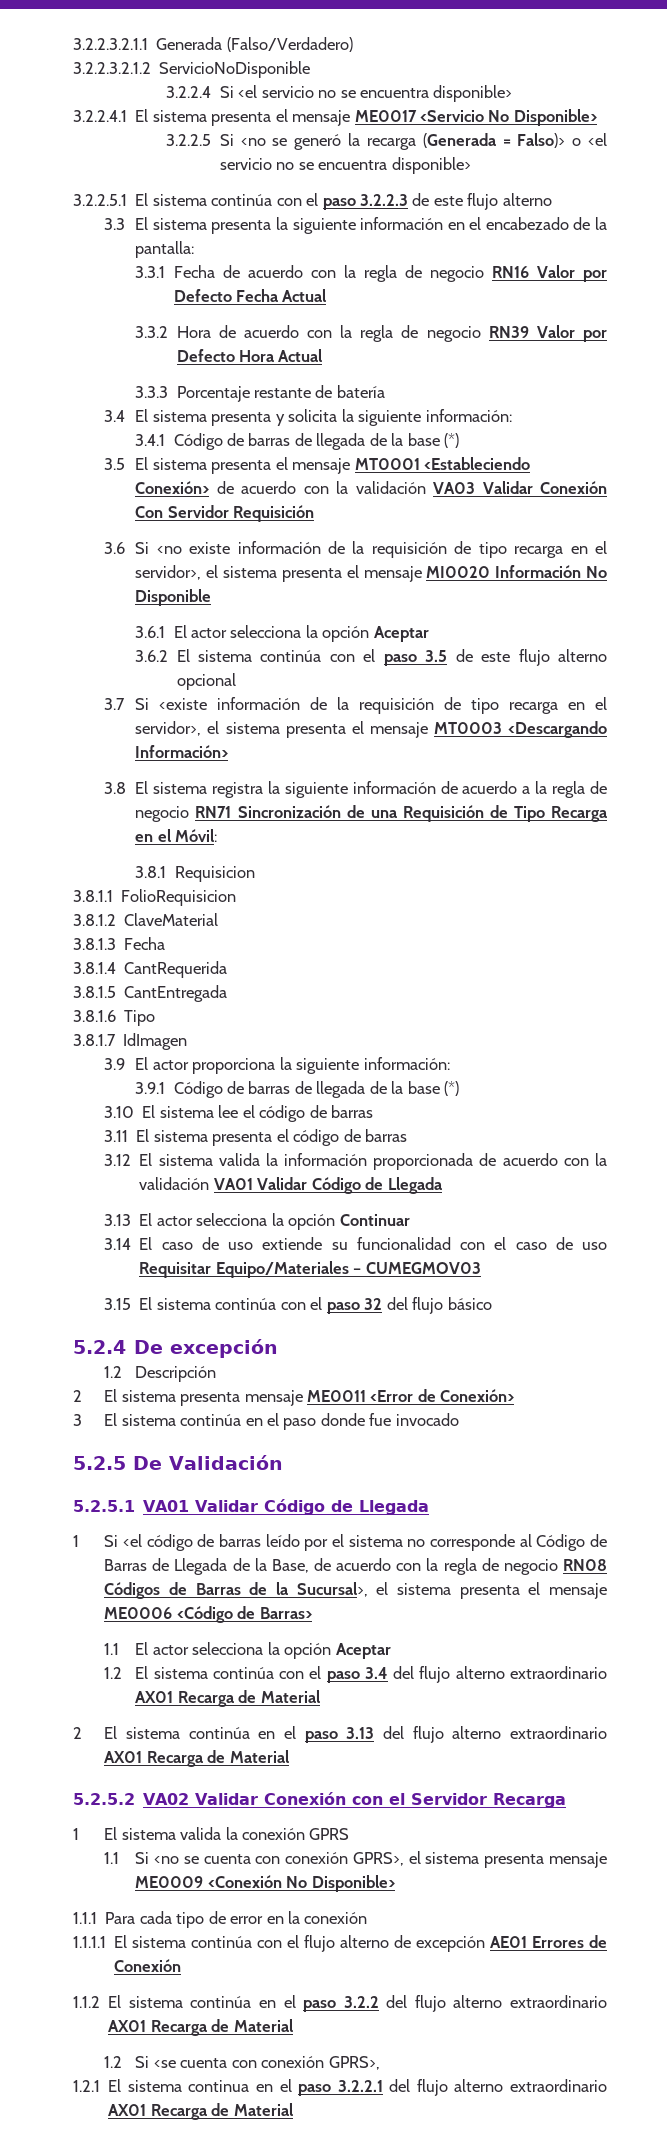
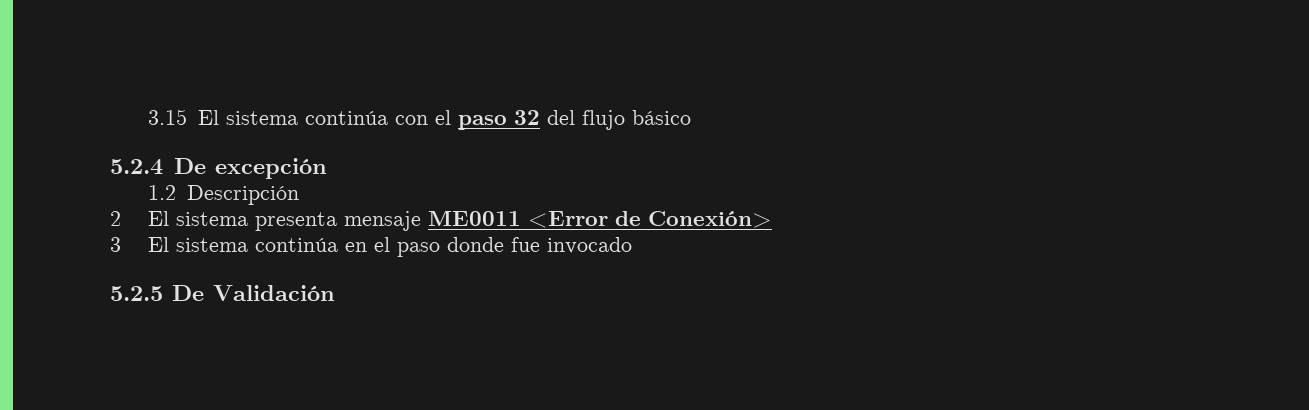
[73,37,353,52] [73,61,311,78] [166,85,513,102] [73,109,597,126] [166,133,608,150] [219,157,471,174] [73,193,552,210] [104,217,607,234] [135,241,195,258] [135,265,607,282] [173,289,327,302] [135,325,607,342] [176,349,323,362] [135,385,385,402] [104,409,512,426] [135,433,460,450] [104,457,531,474] [135,481,607,494] [135,505,315,522] [104,541,607,558] [135,565,608,582] [135,589,212,606] [135,625,429,642] [135,649,608,666] [176,673,236,690] [104,697,607,714] [135,721,607,738] [135,745,229,758] [104,781,607,798] [135,805,608,822] [135,829,218,842] [135,866,255,882] [73,889,237,906] [73,913,219,926] [73,937,166,950] [73,961,228,978] [73,985,228,1002] [73,1010,156,1026] [73,1033,188,1050] [104,1057,450,1074] [135,1081,460,1098] [104,1105,374,1122] [104,1129,408,1146] [104,1153,607,1170] [139,1177,443,1194] [104,1213,410,1230] [104,1237,607,1250] [139,1261,481,1278] 3.2.2.3.2.1.1 Generada (Falso/Verdadero) // 3.2.2.3.2.1.2 ServicioNoDisponible // 3.2.2.4 Si <el servicio no se encuentra disponible> // 3.2.2.4.1 El sistema presenta el mensaje ME0017 <Servicio No Disponible> // 3.2.2.5 Si <no se generó la recarga (Generada = Falso)> o <el servicio no se encuentra disponible> // 3.2.2.5.1 El sistema continúa con el paso 3.2.2.3 de este flujo alterno // 3.3 El sistema presenta la siguiente información en el encabezado de la pantalla: // 3.3.1 Fecha de acuerdo con la regla de negocio RN16 Valor por Defecto Fecha Actual // 3.3.2 Hora de acuerdo con la regla de negocio RN39 Valor por Defecto Hora Actual // 3.3.3 Porcentaje restante de batería // 3.4 El sistema presenta y solicita la siguiente información: // 3.4.1 Código de barras de llegada de la base (*) // 3.5 El sistema presenta el mensaje MT0001 <Estableciendo Conexión> de acuerdo con la validación VA03 Validar Conexión Con Servidor Requisición // 3.6 Si <no existe información de la requisición de tipo recarga en el servidor>, el sistema presenta el mensaje MI0020 Información No Disponible // 3.6.1 El actor selecciona la opción Aceptar // 3.6.2 El sistema continúa con el paso 3.5 de este flujo alterno opcional // 3.7 Si <existe información de la requisición de tipo recarga en el servidor>, el sistema presenta el mensaje MT0003 <Descargando Información> // 3.8 El sistema registra la siguiente información de acuerdo a la regla de negocio RN71 Sincronización de una Requisición de Tipo Recarga en el Móvil: // 3.8.1 Requisicion // 3.8.1.1 FolioRequisicion // 3.8.1.2 ClaveMaterial // 3.8.1.3 Fecha // 3.8.1.4 CantRequerida // 3.8.1.5 CantEntregada // 3.8.1.6 Tipo // 3.8.1.7 IdImagen // 3.9 El actor proporciona la siguiente información: // 3.9.1 Código de barras de llegada de la base (*) // 3.10 El sistema lee el código de barras // 3.11 El sistema presenta el código de barras // 3.12 El sistema valida la información proporcionada de acuerdo con la validación VA01 Validar Código de Llegada // 3.13 El actor selecciona la opción Continuar // 3.14 El caso de uso extiende su funcionalidad con el caso de uso Requisitar Equipo/Materiales – CUMEGMOV03 // -> (148, 117) none
[73,1499,430,1515] [73,1534,608,1551] [104,1558,608,1575] [104,1582,608,1599] [104,1606,312,1623] [104,1642,391,1659] [104,1666,607,1683] [135,1690,320,1707] [73,1726,608,1743] [104,1750,289,1767] [73,1792,567,1808] [73,1827,350,1840] [104,1851,607,1868] [135,1875,395,1892] [73,1911,368,1928] [73,1935,608,1952] [114,1959,182,1972] [73,1995,607,2012] [108,2019,293,2036] [104,2056,380,2070] [73,2079,607,2096] [108,2103,293,2120] // 5.2.5.1 VA01 Validar Código de Llegada // 1 Si <el código de barras leído por el sistema no corresponde al Código de Barras de Llegada de la Base, de acuerdo con la regla de negocio RN08 Códigos de Barras de la Sucursal>, el sistema presenta el mensaje ME0006 <Código de Barras> // 1.1 El actor selecciona la opción Aceptar // 1.2 El sistema continúa con el paso 3.4 del flujo alterno extraordinario AX01 Recarga de Material // 2 El sistema continúa en el paso 3.13 del flujo alterno extraordinario AX01 Recarga de Material // 5.2.5.2 VA02 Validar Conexión con el Servidor Recarga // 1 El sistema valida la conexión GPRS // 1.1 Si <no se cuenta con conexión GPRS>, el sistema presenta mensaje ME0009 <Conexión No Disponible> // 1.1.1 Para cada tipo de error en la conexión // 1.1.1.1 El sistema continúa con el flujo alterno de excepción AE01 Errores de Conexión // 1.1.2 El sistema continúa en el paso 3.2.2 del flujo alterno extraordinario AX01 Recarga de Material // 1.2 Si <se cuenta con conexión GPRS>, // 1.2.1 El sistema continua en el paso 3.2.2.1 del flujo alterno extraordinario AX01 Recarga de Material -> (335, 293) none

